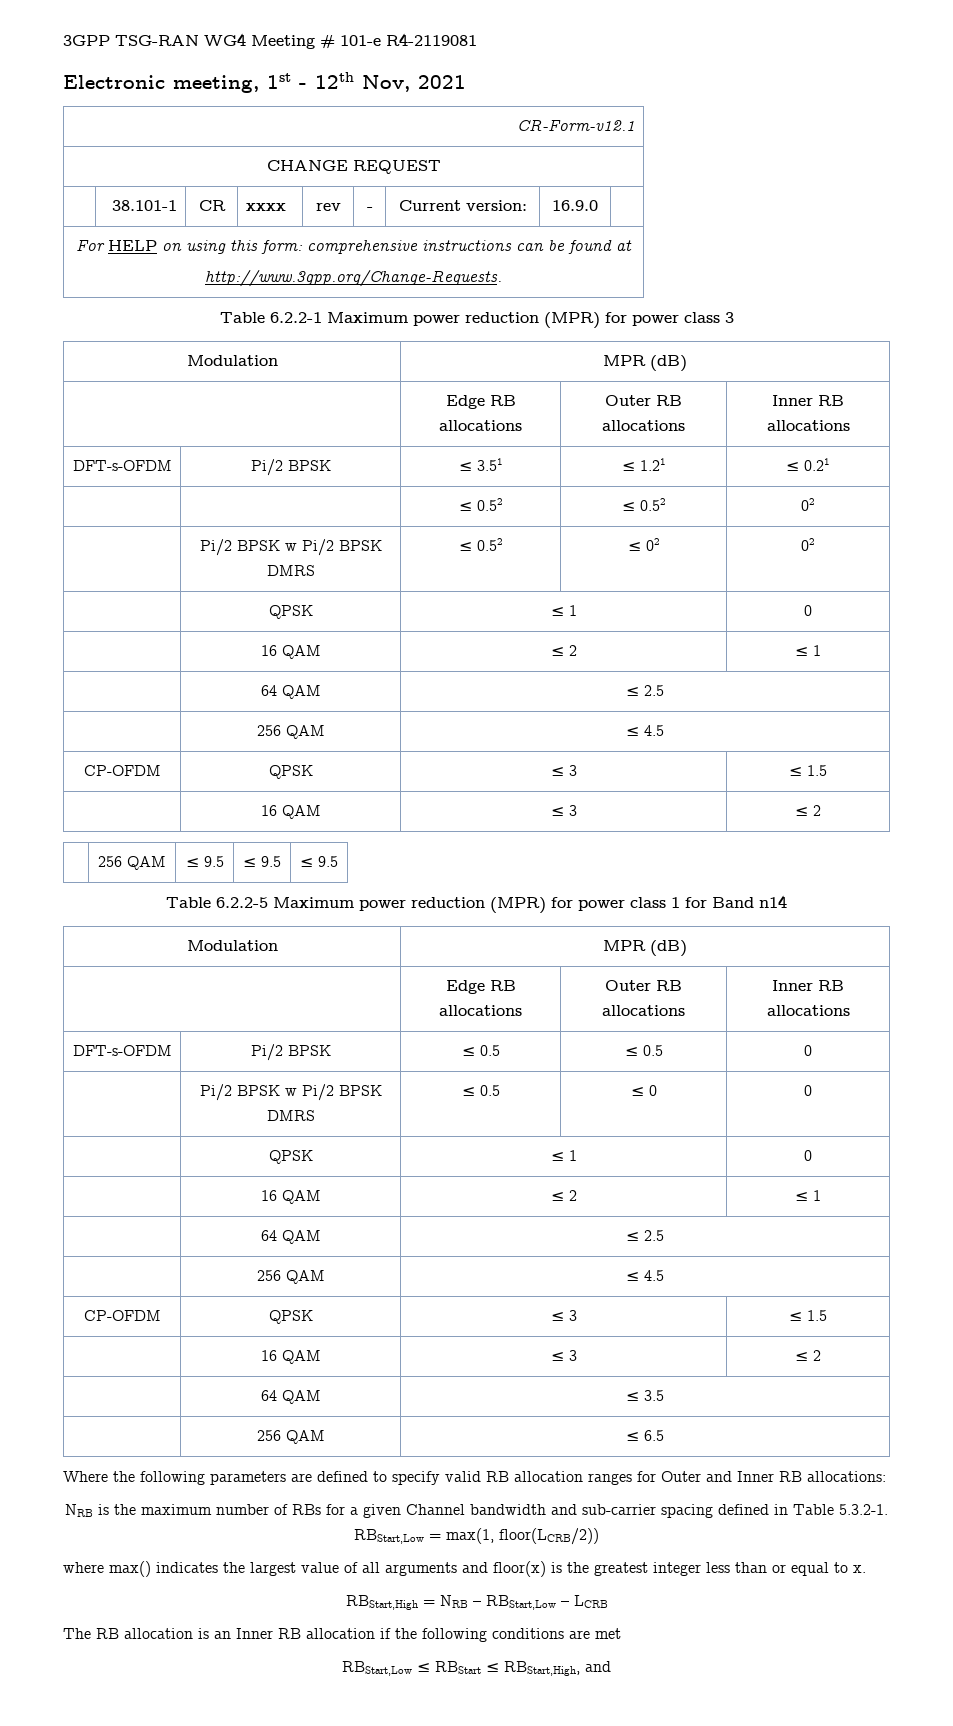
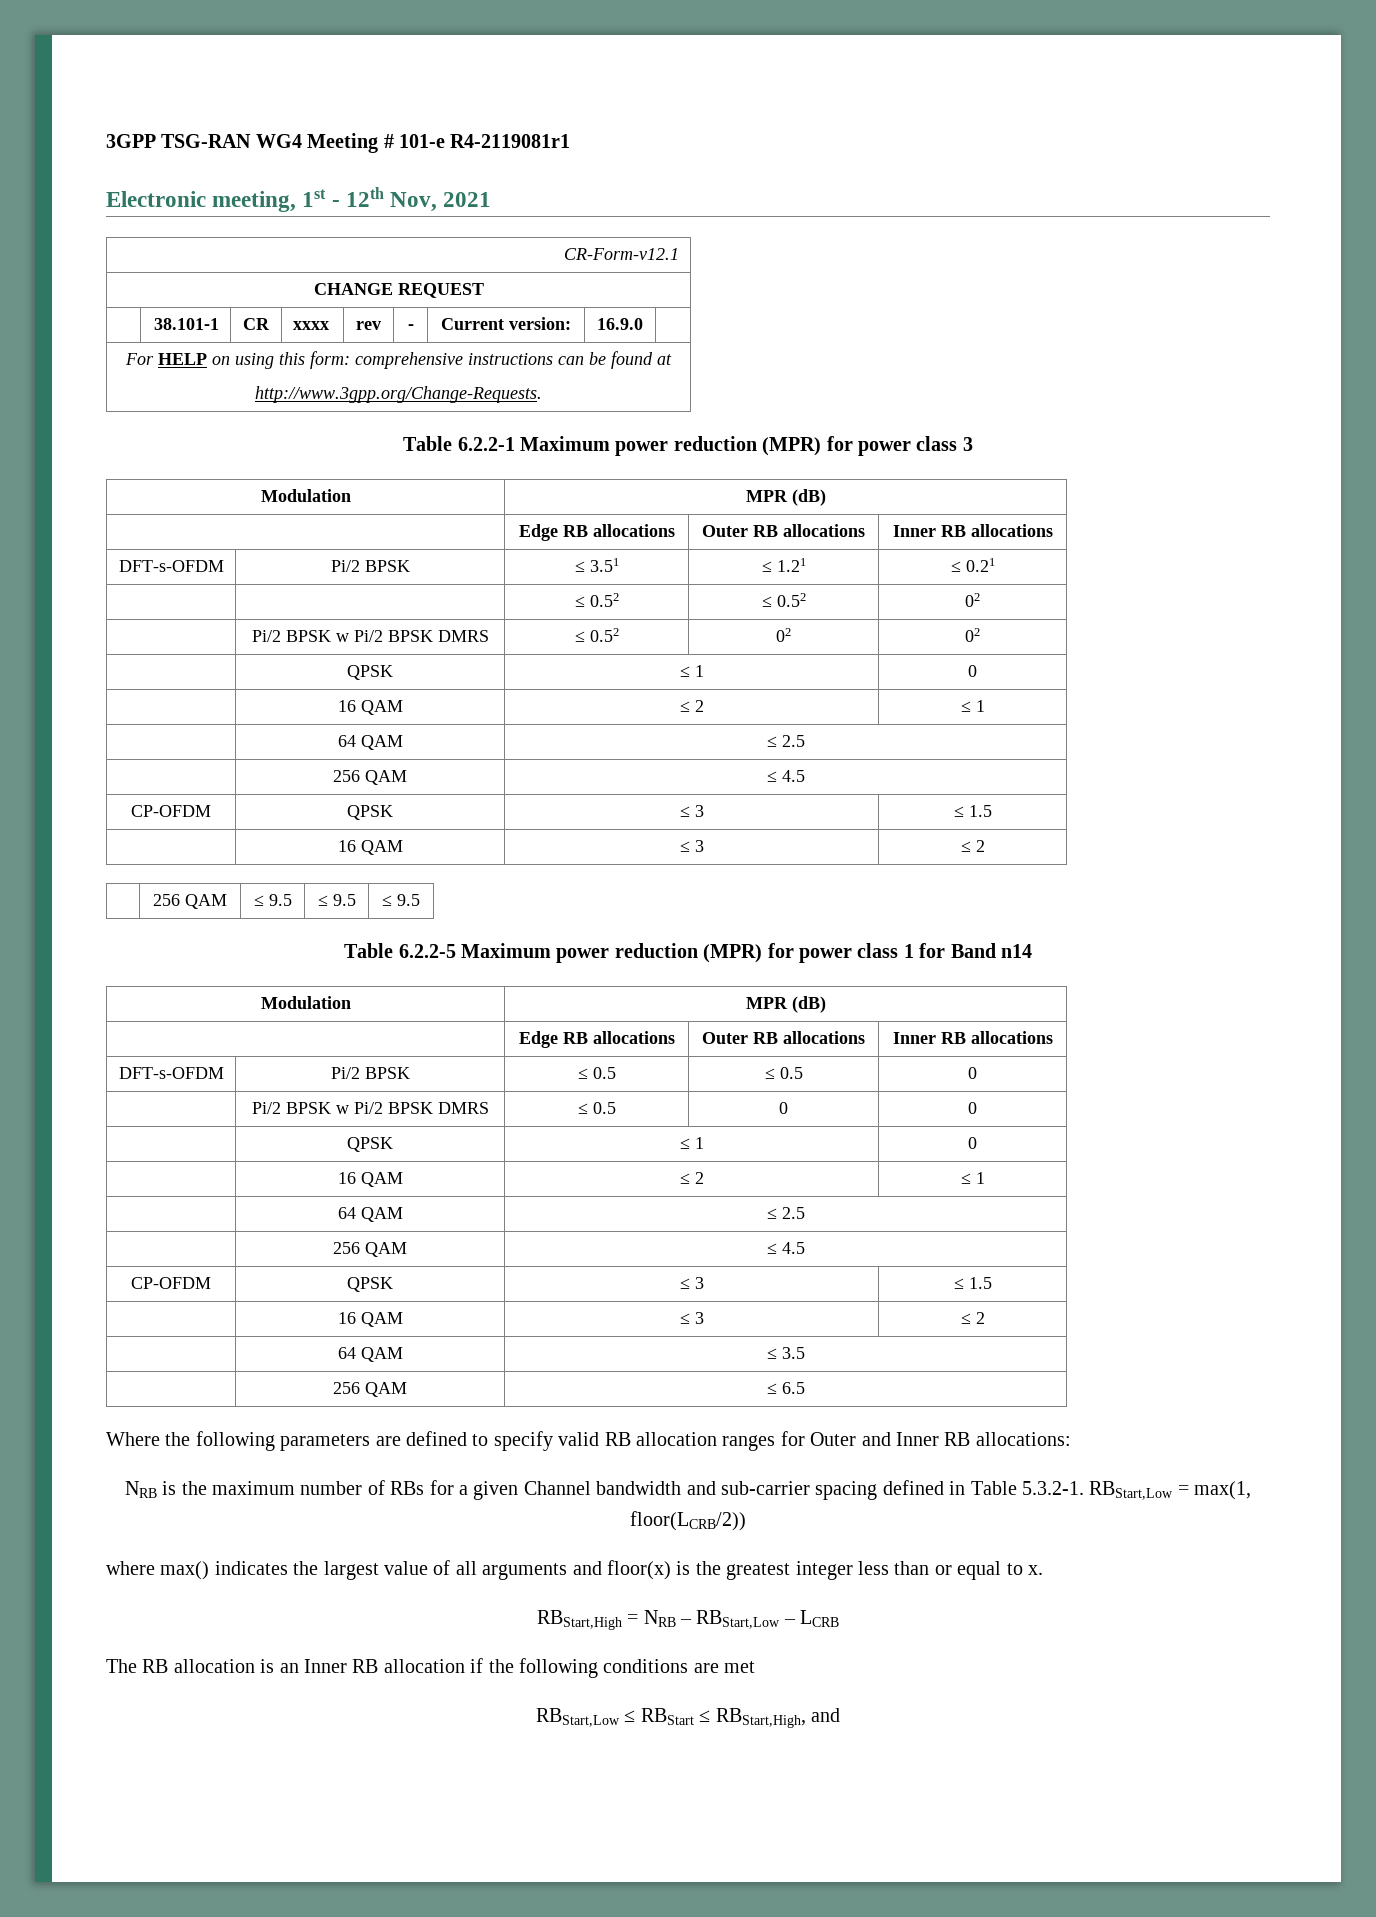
[386,33,477,46] R4-2119081 -> [450,134,571,148] R4-2119081r1
[627,542,641,551] ≤ -> (619, 635) none
[630,1087,644,1096] ≤ -> (616, 1108) none

